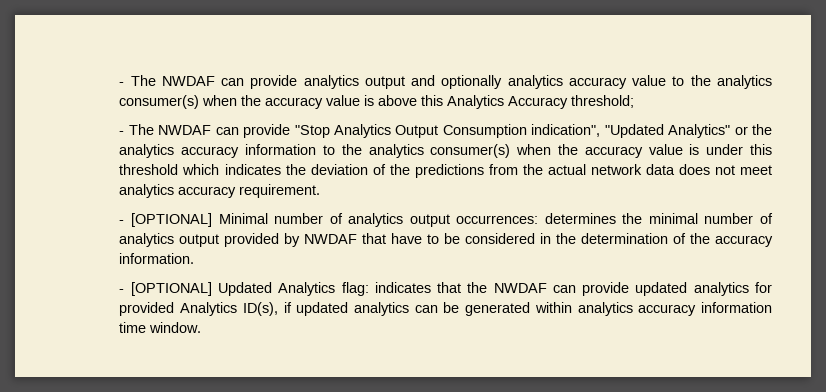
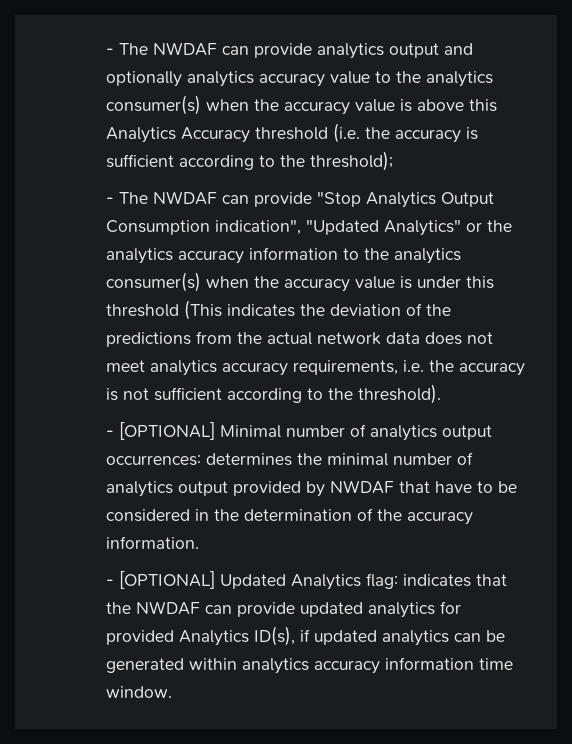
[571,95,635,108] threshold; -> [255,123,479,143] [106,151,394,171] threshold (i.e. the accuracy is sufficient according to the threshold);
[182,164,220,175] which -> [184,300,223,320] (This
[239,184,321,198] requirement. -> [293,360,526,376] [106,384,442,404] requirements, i.e. the accuracy is not sufficient according to the threshold).

